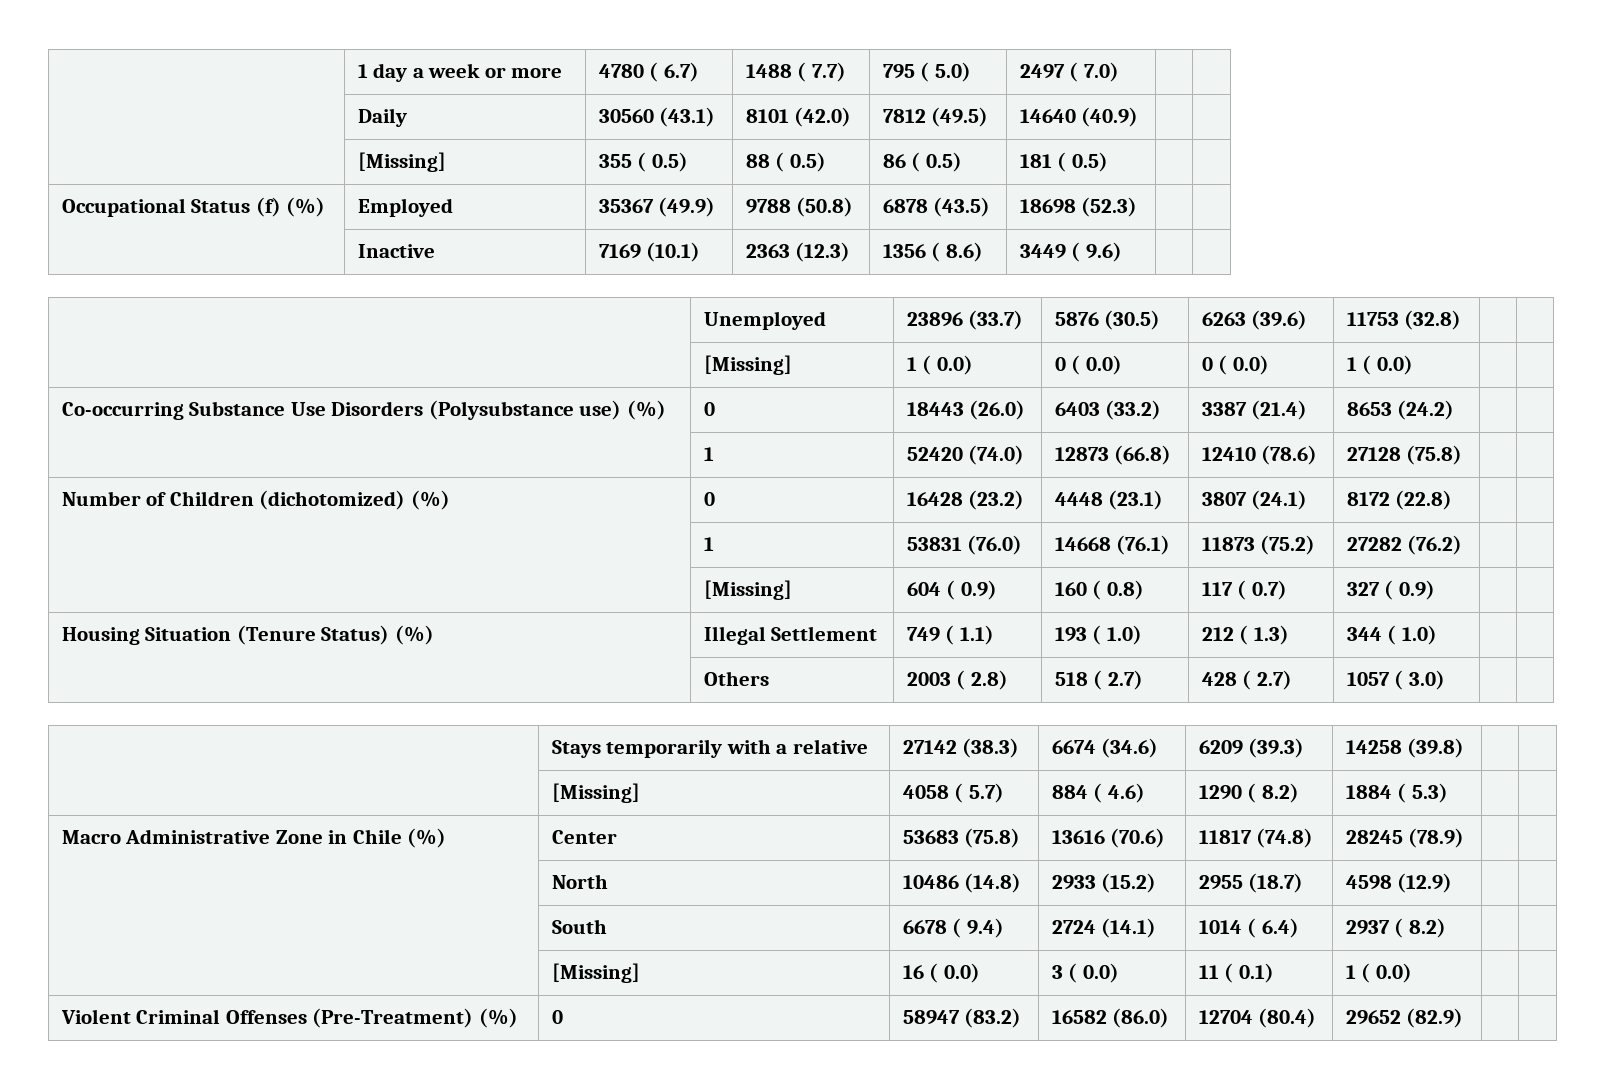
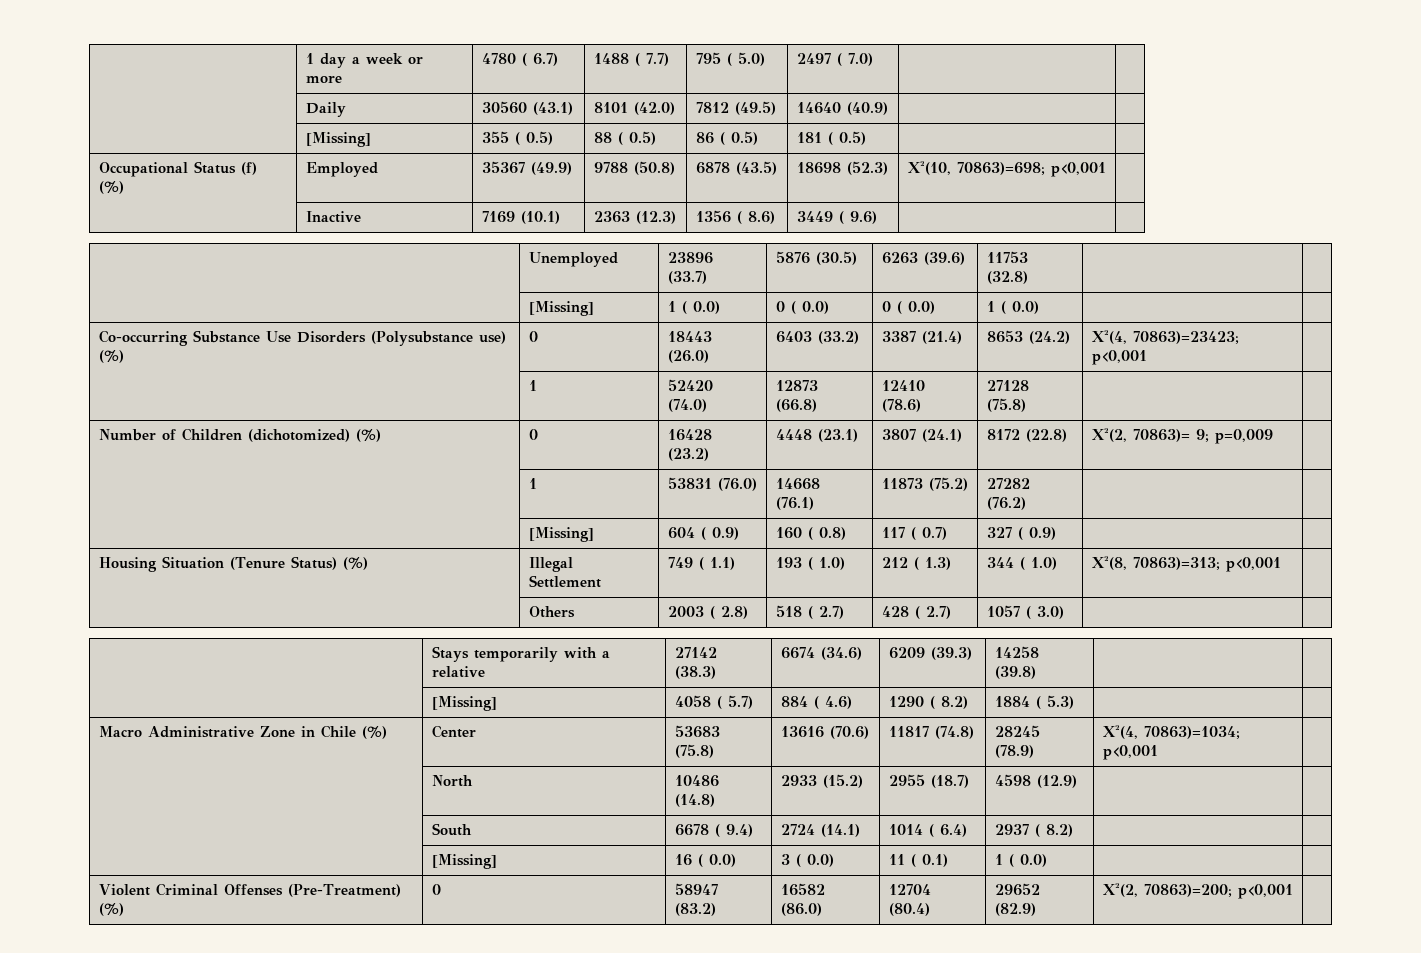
(1138, 207) none -> [907,161,1106,177] X²(10, 70863)=698; p<0,001
(1455, 410) none -> [1091,330,1239,344] [1091,350,1147,365] X²(4, 70863)=23423; p<0,001
(1453, 500) none -> [1091,428,1273,444] X²(2, 70863)= 9; p=0,009
(1437, 635) none -> [1091,556,1281,572] X²(8, 70863)=313; p<0,001
(1465, 838) none -> [1102,725,1240,739] [1102,745,1158,760] X²(4, 70863)=1034; p<0,001
(1464, 1018) none -> [1102,883,1293,899] X²(2, 70863)=200; p<0,001

